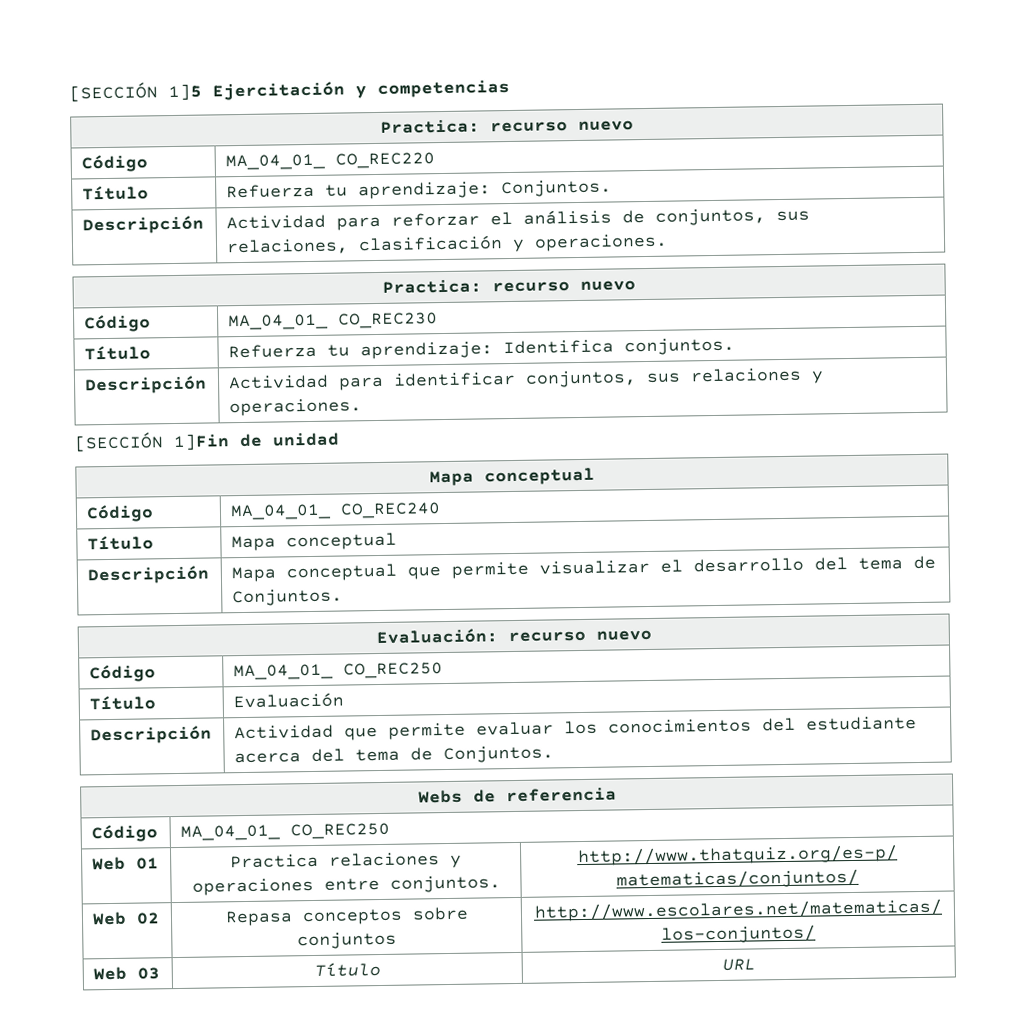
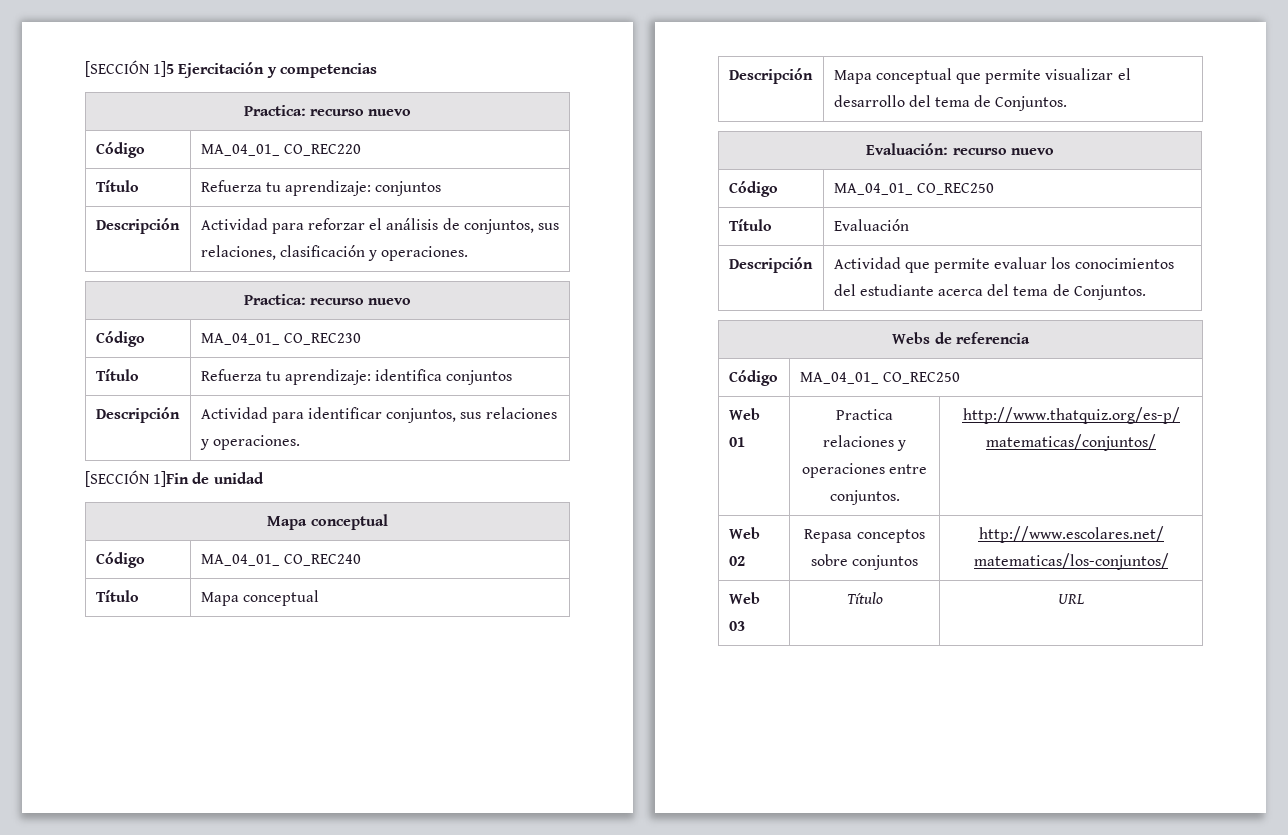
[501,179,613,198] Conjuntos. -> [375,181,442,196] conjuntos
[503,337,736,356] Identifica conjuntos. -> [375,369,513,385] identifica conjuntos

